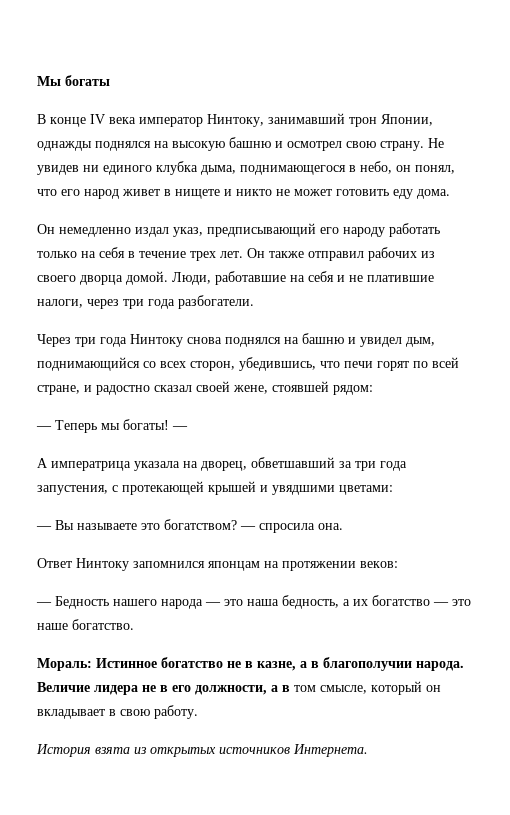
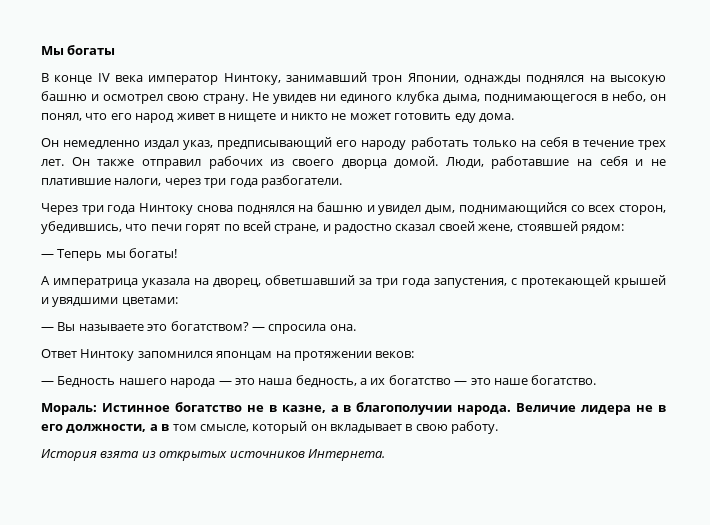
[172,426,188,430] — -> (178, 253) none

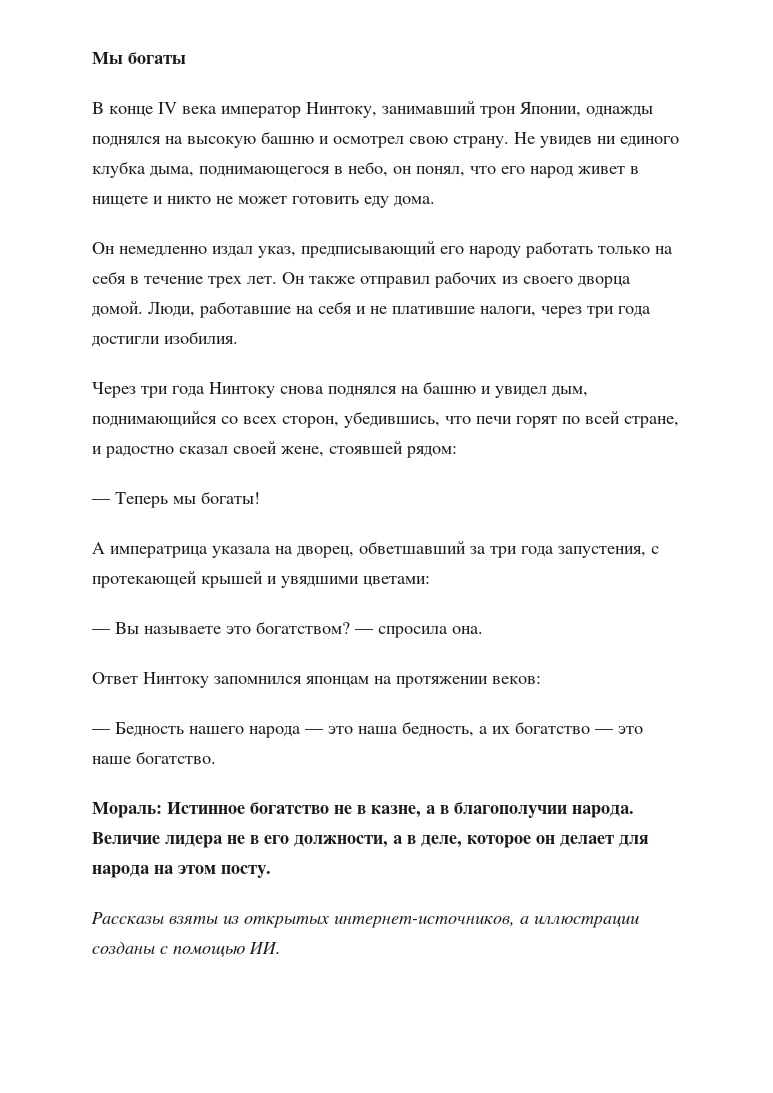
[260,175,342,188] разбогатели. -> [92,331,238,347] достигли изобилия.
[172,421,499,434] [41,449,385,461] том смысле, который он вкладывает в свою работу. // История взята из открытых источников Интернета. -> [421,835,649,848] [92,865,271,878] [91,912,639,928] [92,941,281,958] деле, которое он делает для народа на этом посту. // Рассказы взяты из открытых интернет-источников, а иллюстрации созданы с помощью ИИ.

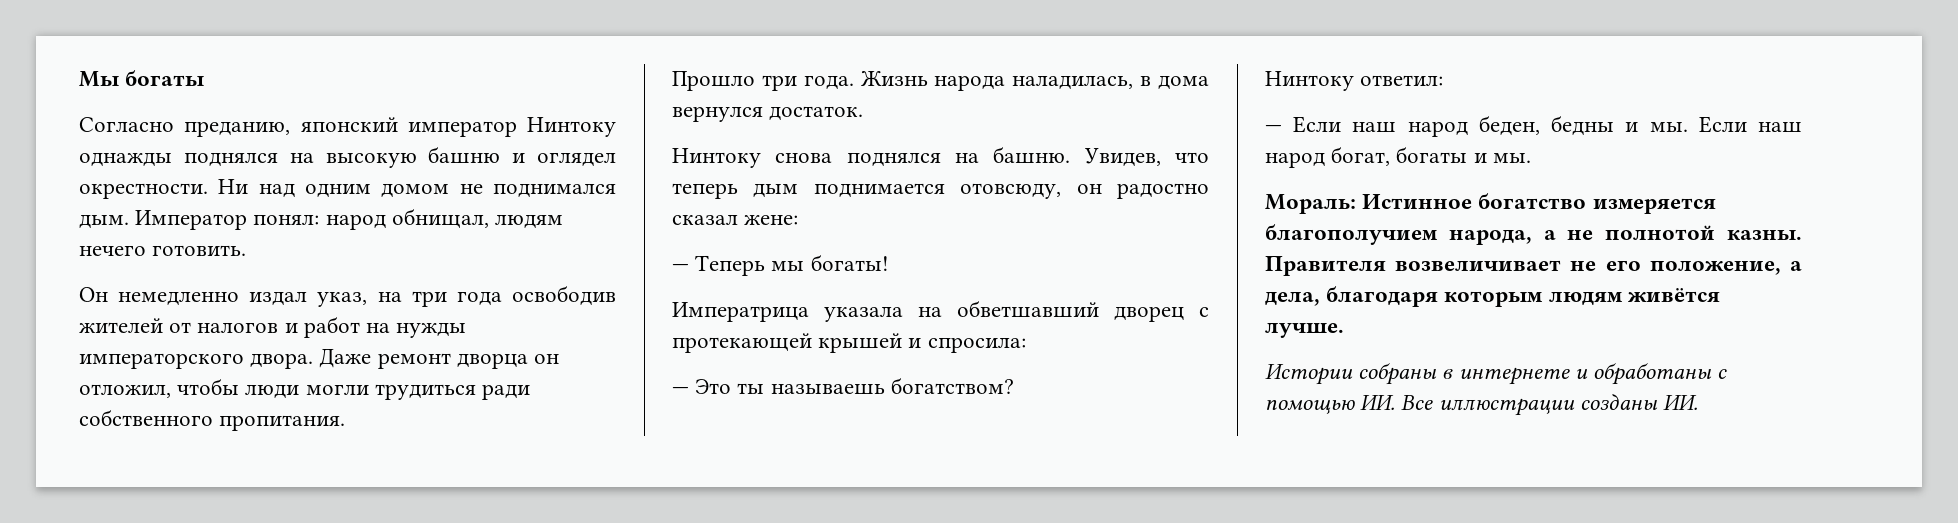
[92,101,581,118] В конце IV века император Нинтоку, занимавший трон Японии, -> [79,117,616,137] Согласно преданию, японский император Нинтоку
[333,132,679,148] [92,161,639,178] [92,196,435,208] [92,241,673,258] [92,271,631,288] [92,301,651,318] [92,331,238,347] [92,381,588,398] [92,411,679,428] [92,441,457,458] [92,491,260,508] [92,541,646,558] осмотрел свою страну. Не увидев ни единого клубка дыма, поднимающегося в небо, он понял, что его народ живет в нищете и никто не может готовить еду дома. // Он немедленно издал указ, предписывающий его народу работать только на себя в течение трех лет. Он также отправил рабочих из своего дворца домой. Люди, работавшие на себя и не платившие налоги, через три года достигли изобилия. // Через три года Нинтоку снова поднялся на башню и увидел дым, поднимающийся со всех сторон, убедившись, что печи горят по всей стране, и радостно сказал своей жене, стоявшей рядом: // — Теперь мы богаты! // А императрица указала на дворец, обветшавший за три года запустения, -> [536,152,616,167] [79,179,616,199] [79,208,564,230] [79,245,247,256] [79,285,616,307] [79,316,467,338] [79,348,560,369] [79,378,531,400] [79,409,346,431] [672,71,1209,91] [672,106,864,122] [672,146,1209,168] [672,183,1209,199] [672,214,799,225] [672,254,889,276] [672,300,1184,322] оглядел окрестности. Ни над одним домом не поднимался дым. Император понял: народ обнищал, людям нечего готовить. // Он немедленно издал указ, на три года освободив жителей от налогов и работ на нужды императорского двора. Даже ремонт дворца он отложил, чтобы люди могли трудиться ради собственного пропитания. // Прошло три года. Жизнь народа наладилась, в дома вернулся достаток. // Нинтоку снова поднялся на башню. Увидев, что теперь дым поднимается отовсюду, он радостно сказал жене: // — Теперь мы богаты! // Императрица указала на обветшавший дворец
[281,576,430,588] [92,621,483,638] [92,672,541,688] [92,721,643,738] [92,751,216,764] [92,802,634,818] [92,832,649,848] [92,865,271,878] [91,912,639,928] [92,941,245,958] увядшими цветами: // — Вы называете это богатством? — спросила она. // Ответ Нинтоку запомнился японцам на протяжении веков: // — Бедность нашего народа — это наша бедность, а их богатство — это наше богатство. // Мораль: Истинное богатство не в казне, а в благополучии народа. Величие лидера не в его должности, а в деле, которое он делает для народа на этом посту. // Рассказы взяты из открытых интернет-источников, а иллюстрации созданы с помощью -> [927,337,1026,353] [672,377,1014,395] [1265,71,1444,91] [1265,115,1802,137] [1265,146,1531,168] [1265,193,1716,214] [1265,224,1802,245] [1265,256,1802,276] [1265,286,1720,307] [1265,323,1344,338] [1265,363,1728,385] [1265,394,1658,416] спросила: // — Это ты называешь богатством? // Нинтоку ответил: // — Если наш народ беден, бедны и мы. Если наш народ богат, богаты и мы. // Мораль: Истинное богатство измеряется благополучием народа, а не полнотой казны. Правителя возвеличивает не его положение, а дела, благодаря которым людям живётся лучше. // Истории собраны в интернете и обработаны с помощью ИИ. Все иллюстрации созданы

